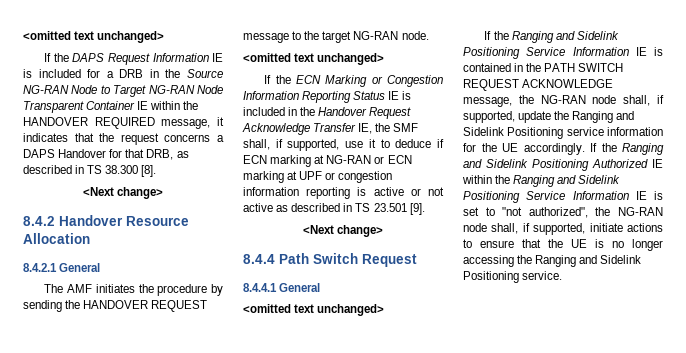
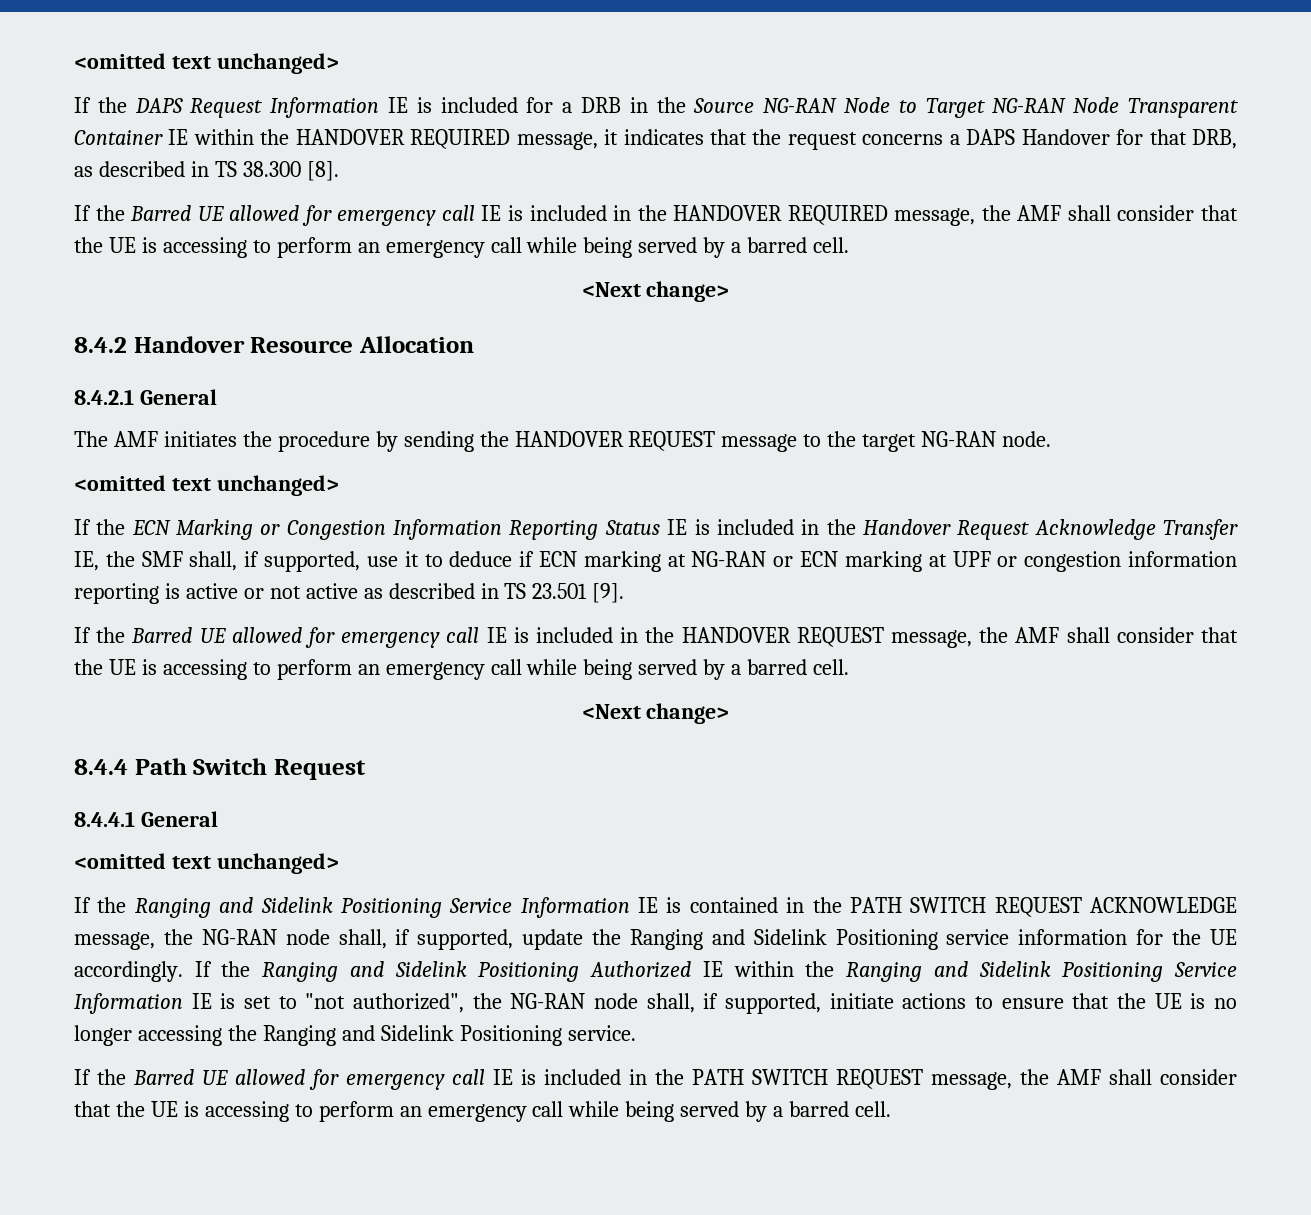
(157, 171) none -> [74,205,1238,226] [74,237,850,258] // If the Barred UE allowed for emergency call IE is included in the HANDOVER REQUIRED message, the AMF shall consider that the UE is accessing to perform an emergency call while being served by a barred cell.
(425, 209) none -> [74,627,1239,648] [74,659,850,680] // If the Barred UE allowed for emergency call IE is included in the HANDOVER REQUEST message, the AMF shall consider that the UE is accessing to perform an emergency call while being served by a barred cell.
(563, 275) none -> [74,1069,1237,1090] [74,1101,892,1122] // If the Barred UE allowed for emergency call IE is included in the PATH SWITCH REQUEST message, the AMF shall consider that the UE is accessing to perform an emergency call while being served by a barred cell.

